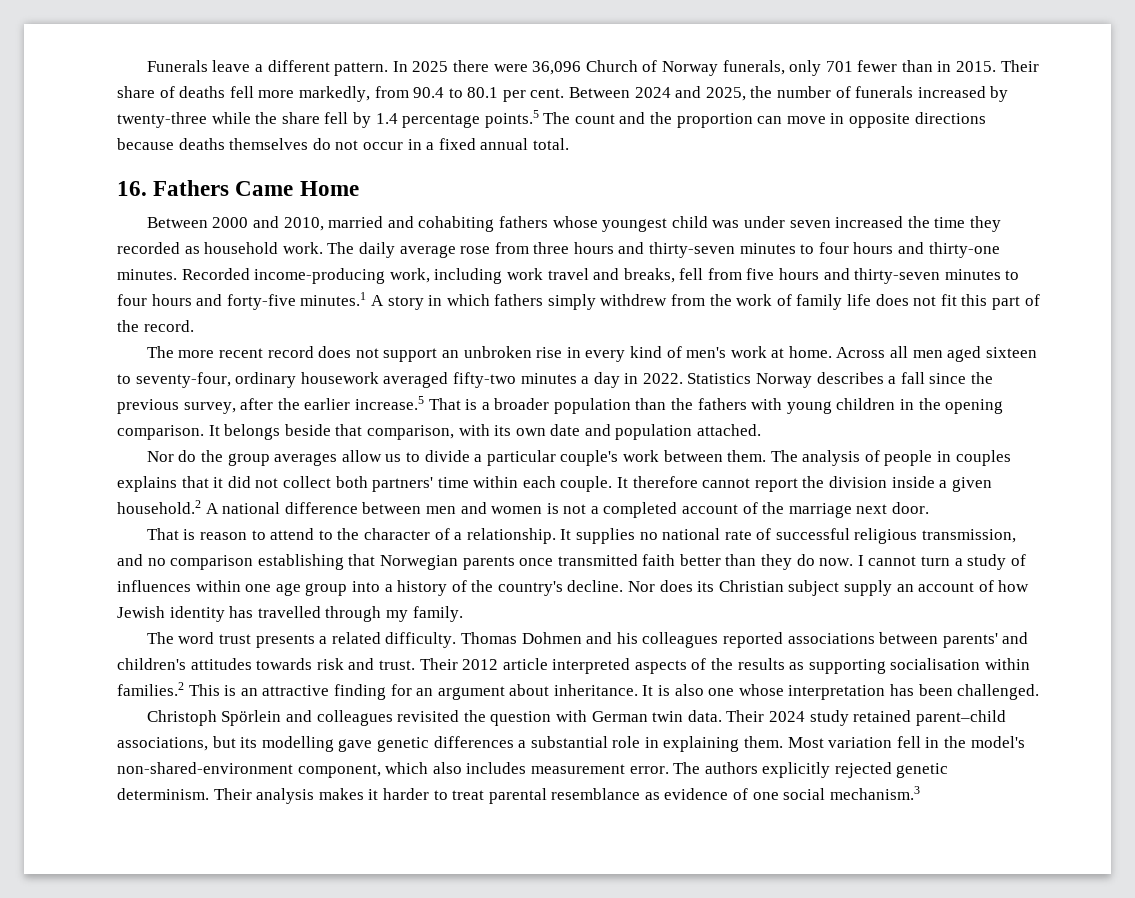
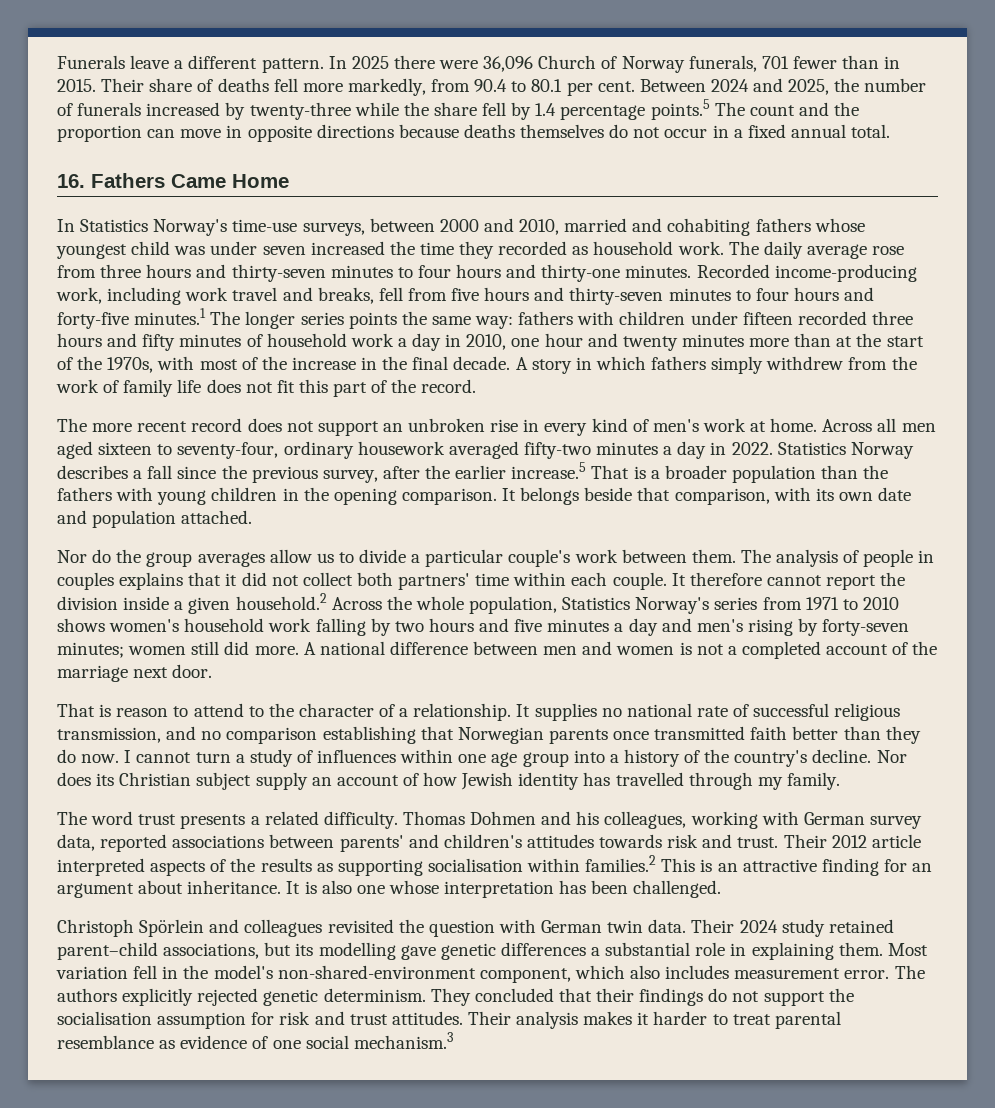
[789,60,822,76] only -> (757, 63) none
[146,217,208,228] Between -> [57,218,435,236] In Statistics Norway's time-use surveys, between
(367, 299) none -> [210,311,913,329] [57,333,924,351] [57,356,511,373] The longer series points the same way: fathers with children under fifteen recorded three hours and fifty minutes of household work a day in 2010, one hour and twenty minutes more than at the start of the 1970s, with most of the increase in the final decade.
(201, 507) none -> [331,596,899,614] [57,618,910,636] [57,641,299,658] Across the whole population, Statistics Norway's series from 1971 to 2010 shows women's household work falling by two hours and five minutes a day and men's rising by forty-seven minutes; women still did more.
[642,632,719,648] colleagues -> [604,811,922,829] [57,834,95,851] colleagues, working with German survey data,
(209, 794) none -> [430,988,854,1006] [57,1011,463,1029] They concluded that their findings do not support the socialisation assumption for risk and trust attitudes.

